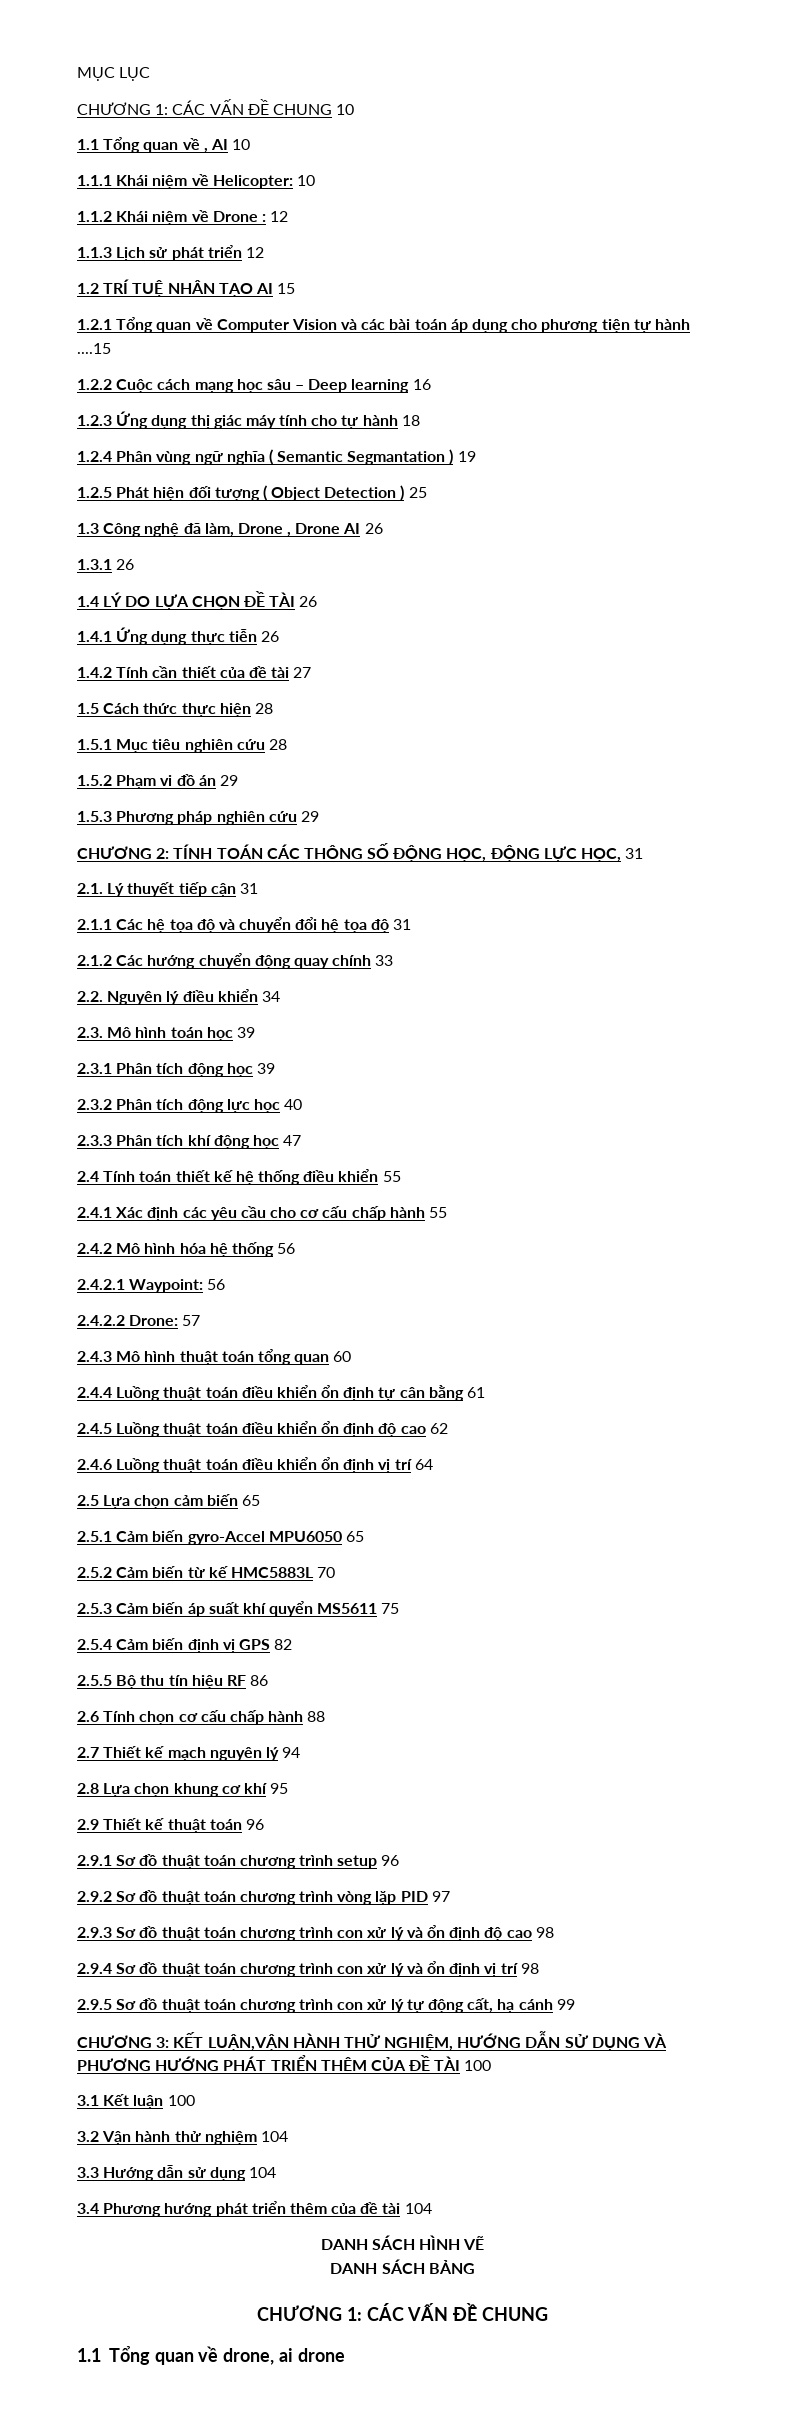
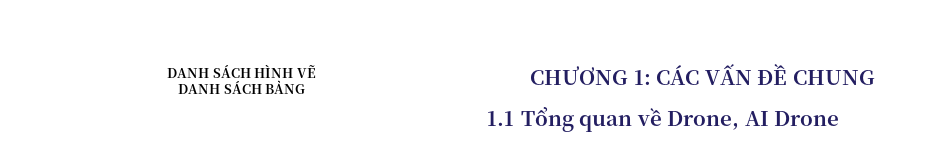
[77,67,151,81] [77,99,355,115] [77,137,251,153] [77,174,315,189] [77,210,289,225] [77,245,264,261] [77,279,296,297] [77,317,690,333] [77,343,111,354] [77,379,431,393] [77,411,420,429] [77,449,476,465] [77,485,427,501] [77,523,383,537] [77,559,135,570] [77,591,318,610] [77,627,279,645] [77,666,312,678] [77,703,273,717] [77,739,287,753] [77,774,238,789] [77,811,319,825] [77,843,644,862] [77,882,258,897] [77,917,412,933] [77,953,394,969] [77,989,280,1005] [77,1027,255,1041] [77,1063,275,1077] [77,1099,303,1113] [77,1135,302,1149] [77,1169,401,1185] [77,1206,448,1221] [77,1242,296,1257] [77,1279,226,1293] [77,1315,201,1326] [77,1349,352,1365] [77,1385,486,1401] [77,1421,448,1437] [77,1457,433,1473] [77,1494,260,1509] [77,1530,364,1545] [77,1566,336,1578] [77,1601,400,1617] [77,1638,293,1653] [77,1675,269,1689] [77,1710,326,1725] [77,1746,301,1761] [77,1783,289,1797] [77,1818,264,1833] [77,1854,400,1869] [77,1890,450,1905] [77,1925,554,1941] [77,1961,539,1977] [77,1998,575,2013] [77,2031,668,2051] [77,2055,492,2071] [77,2094,195,2109] [77,2131,288,2145] [77,2165,276,2181] [77,2201,432,2217] MỤC LỤC // CHƯƠNG 1: CÁC VẤN ĐỀ CHUNG 10 // 1.1 Tổng quan về , AI 10 // 1.1.1 Khái niệm về Helicopter: 10 // 1.1.2 Khái niệm về Drone : 12 // 1.1.3 Lịch sử phát triển 12 // 1.2 TRÍ TUỆ NHÂN TẠO AI 15 // 1.2.1 Tổng quan về Computer Vision và các bài toán áp dụng cho phương tiện tự hành ....15 // 1.2.2 Cuộc cách mạng học sâu – Deep learning 16 // 1.2.3 Ứng dụng thị giác máy tính cho tự hành 18 // 1.2.4 Phân vùng ngữ nghĩa ( Semantic Segmantation ) 19 // 1.2.5 Phát hiện đối tượng ( Object Detection ) 25 // 1.3 Công nghệ đã làm, Drone , Drone AI 26 // 1.3.1 26 // 1.4 LÝ DO LỰA CHỌN ĐỀ TÀI 26 // 1.4.1 Ứng dụng thực tiễn 26 // 1.4.2 Tính cần thiết của đề tài 27 // 1.5 Cách thức thực hiện 28 // 1.5.1 Mục tiêu nghiên cứu 28 // 1.5.2 Phạm vi đồ án 29 // 1.5.3 Phương pháp nghiên cứu 29 // CHƯƠNG 2: TÍNH TOÁN CÁC THÔNG SỐ ĐỘNG HỌC, ĐỘNG LỰC HỌC, 31 // 2.1. Lý thuyết tiếp cận 31 // 2.1.1 Các hệ tọa độ và chuyển đổi hệ tọa độ 31 // 2.1.2 Các hướng chuyển động quay chính 33 // 2.2. Nguyên lý điều khiển 34 // 2.3. Mô hình toán học 39 // 2.3.1 Phân tích động học 39 // 2.3.2 Phân tích động lực học 40 // 2.3.3 Phân tích khí động học 47 // 2.4 Tính toán thiết kế hệ thống điều khiển 55 // 2.4.1 Xác định các yêu cầu cho cơ cấu chấp hành 55 // 2.4.2 Mô hình hóa hệ thống 56 // 2.4.2.1 Waypoint: 56 // 2.4.2.2 Drone: 57 // 2.4.3 Mô hình thuật toán tổng quan 60 // 2.4.4 Luồng thuật toán điều khiển ổn định tự cân bằng 61 // 2.4.5 Luồng thuật toán điều khiển ổn định độ cao 62 // 2.4.6 Luồng thuật toán điều khiển ổn định vị trí 64 // 2.5 Lựa chọn cảm biến 65 // 2.5.1 Cảm biến gyro-Accel MPU6050 65 // 2.5.2 Cảm biến từ kế HMC5883L 70 // 2.5.3 Cảm biến áp suất khí quyển MS5611 75 // 2.5.4 Cảm biến định vị GPS 82 // 2.5.5 Bộ thu tín hiệu RF 86 // 2.6 Tính chọn cơ cấu chấp hành 88 // 2.7 Thiết kế mạch nguyên lý 94 // 2.8 Lựa chọn khung cơ khí 95 // 2.9 Thiết kế thuật toán 96 // 2.9.1 Sơ đồ thuật toán chương trình setup 96 // 2.9.2 Sơ đồ thuật toán chương trình vòng lặp PID 97 // 2.9.3 Sơ đồ thuật toán chương trình con xử lý và ổn định độ cao 98 // 2.9.4 Sơ đồ thuật toán chương trình con xử lý và ổn định vị trí 98 // 2.9.5 Sơ đồ thuật toán chương trình con xử lý tự động cất, hạ cánh 99 // CHƯƠNG 3: KẾT LUẬN,VẬN HÀNH THỬ NGHIỆM, HƯỚNG DẪN SỬ DỤNG VÀ PHƯƠNG HƯỚNG PHÁT TRIỂN THÊM CỦA ĐỀ TÀI 100 // 3.1 Kết luận 100 // 3.2 Vận hành thử nghiệm 104 // 3.3 Hướng dẫn sử dụng 104 // 3.4 Phương hướng phát triển thêm của đề tài 104 // -> (167, 73) none
[223,2348,346,2365] drone, ai drone -> [667,111,840,130] Drone, AI Drone

